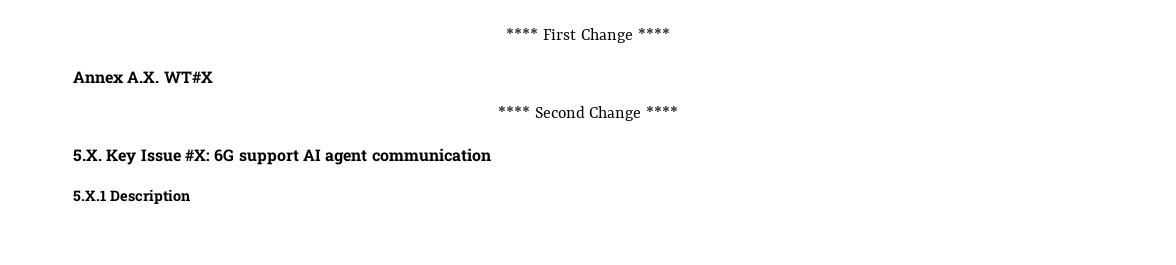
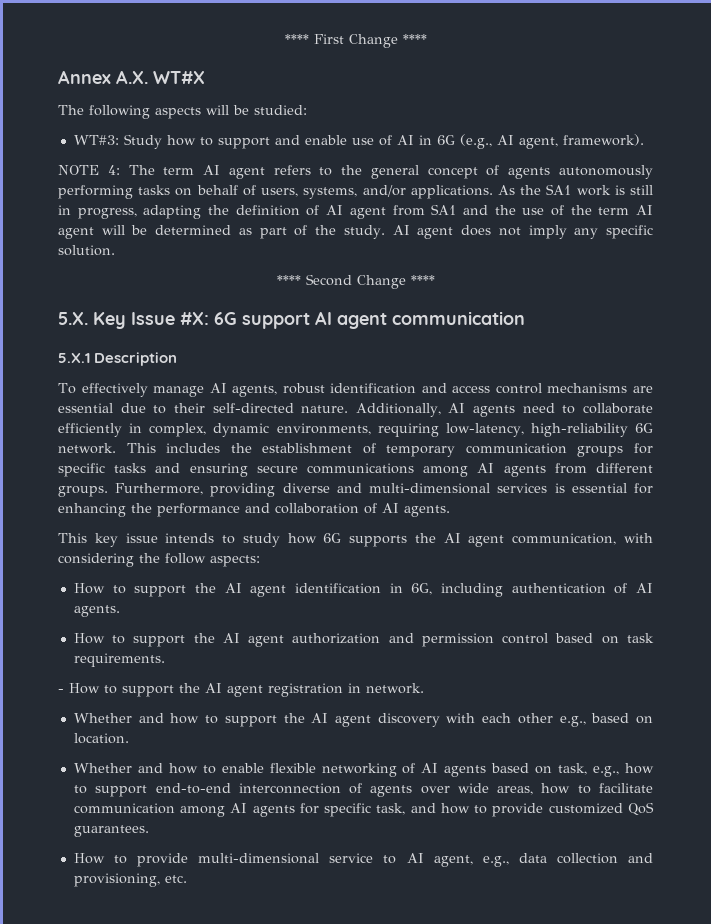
(213, 77) none -> [58,105,307,119] [73,134,644,149] [58,165,653,179] [58,184,653,199] [58,204,653,219] [58,225,653,239] [58,245,115,256] // The following aspects will be studied: // WT#3: Study how to support and enable use of AI in 6G (e.g., AI agent, framework). // NOTE 4: The term AI agent refers to the general concept of agents autonomously performing tasks on behalf of users, systems, and/or applications. As the SA1 work is still in progress, adapting the definition of AI agent from SA1 and the use of the term AI agent will be determined as part of the study. AI agent does not imply any specific solution.
(190, 196) none -> [58,383,653,397] [58,403,653,417] [58,423,653,437] [58,443,653,457] [58,463,653,477] [58,483,653,497] [58,503,450,517] [58,533,653,547] [58,553,260,567] [73,583,653,597] [73,605,120,617] [73,633,654,647] [73,653,165,667] [58,683,424,697] [73,713,653,727] [73,733,129,744] [73,763,654,777] [73,783,653,797] [73,802,654,817] [73,825,149,837] [73,853,653,867] [73,873,187,887] // To effectively manage AI agents, robust identification and access control mechanisms are essential due to their self-directed nature. Additionally, AI agents need to collaborate efficiently in complex, dynamic environments, requiring low-latency, high-reliability 6G network. This includes the establishment of temporary communication groups for specific tasks and ensuring secure communications among AI agents from different groups. Furthermore, providing diverse and multi-dimensional services is essential for enhancing the performance and collaboration of AI agents. // This key issue intends to study how 6G supports the AI agent communication, with considering the follow aspects: // How to support the AI agent identification in 6G, including authentication of AI agents. // How to support the AI agent authorization and permission control based on task requirements. // - How to support the AI agent registration in network. // Whether and how to support the AI agent discovery with each other e.g., based on location. // Whether and how to enable flexible networking of AI agents based on task, e.g., how to support end-to-end interconnection of agents over wide areas, how to facilitate communication among AI agents for specific task, and how to provide customized QoS guarantees. // How to provide multi-dimensional service to AI agent, e.g., data collection and provisioning, etc.

